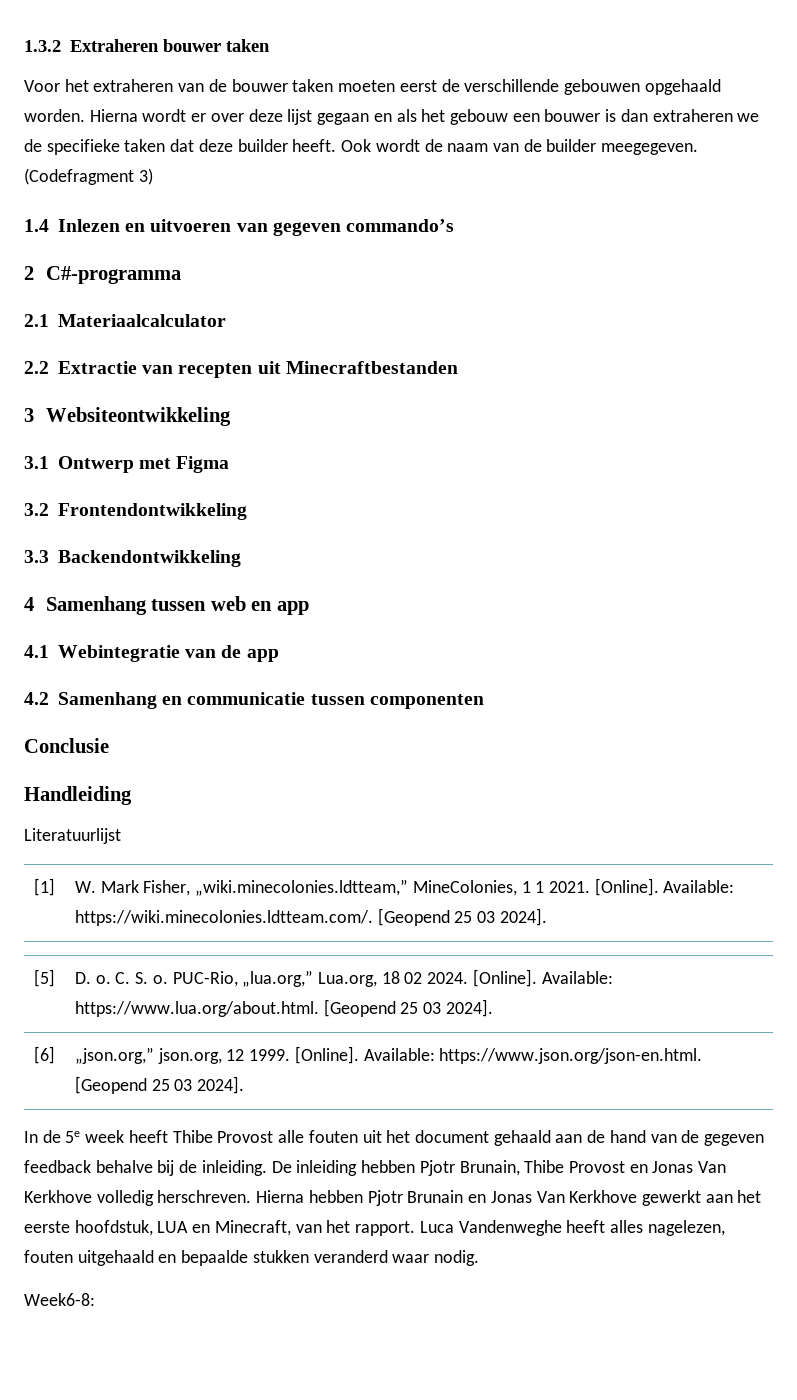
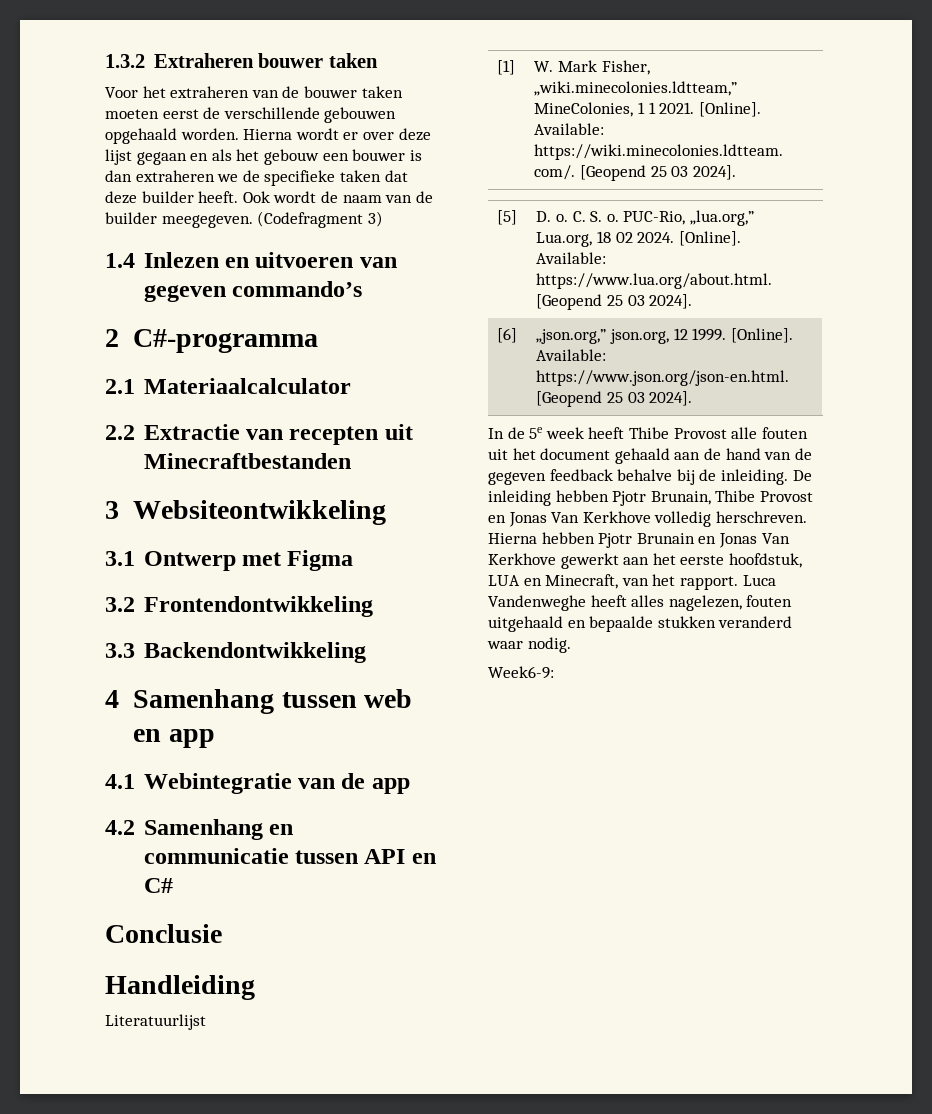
[369,694,484,709] componenten -> [364,849,436,864] [143,878,173,893] API en C#
[24,1293,95,1306] Week6-8: -> [488,666,554,679] Week6-9:

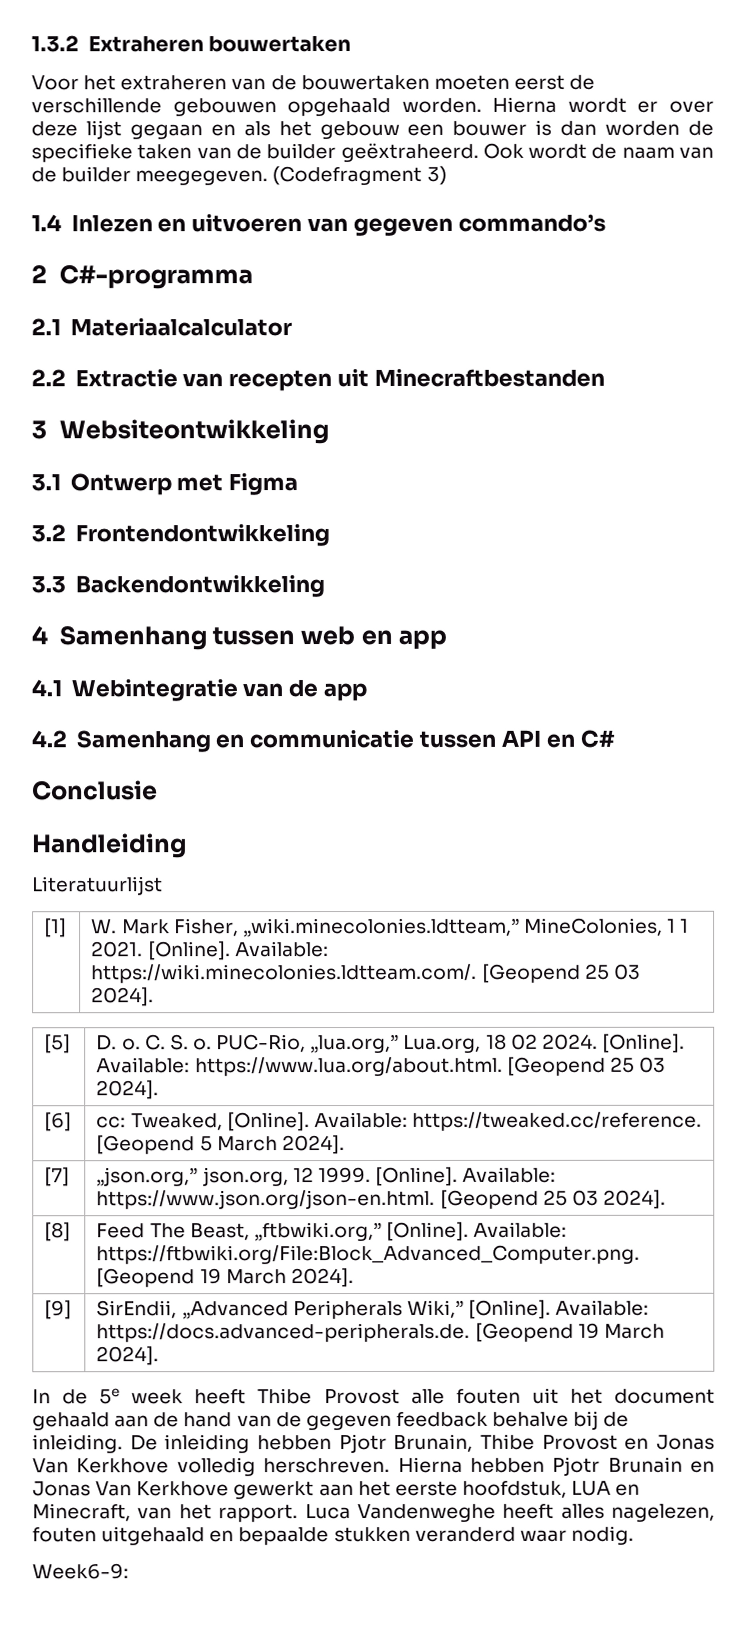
[258,53,378,68] bouwer taken -> [208,36,352,53] bouwertaken
[303,86,403,98] bouwer taken -> [300,74,430,91] bouwertaken
[135,170,239,182] extraheren we -> [605,120,681,136] worden
[384,170,408,182] [105,191,239,204] dat deze builder heeft. -> [196,142,479,163] van de builder geëxtraheerd.
(518, 335) none -> [96,1111,703,1132] [96,1135,345,1155] [44,1167,71,1187] | cc: Tweaked, [Online]. Available: https://tweaked.cc/reference. [Geopend 5 March 2024]. // [7]
(693, 398) none -> [44,1222,72,1242] [96,1221,568,1242] [96,1244,641,1265] [96,1268,354,1288] [44,1300,73,1320] [96,1299,650,1320] [96,1322,665,1343] [96,1346,160,1366] // [8] | Feed The Beast, „ftbwiki.org,” [Online]. Available: https://ftbwiki.org/File:Block_Advanced_Computer.png. [Geopend 19 March 2024]. // [9] | SirEndii, „Advanced Peripherals Wiki,” [Online]. Available: https://docs.advanced-peripherals.de. [Geopend 19 March 2024].

